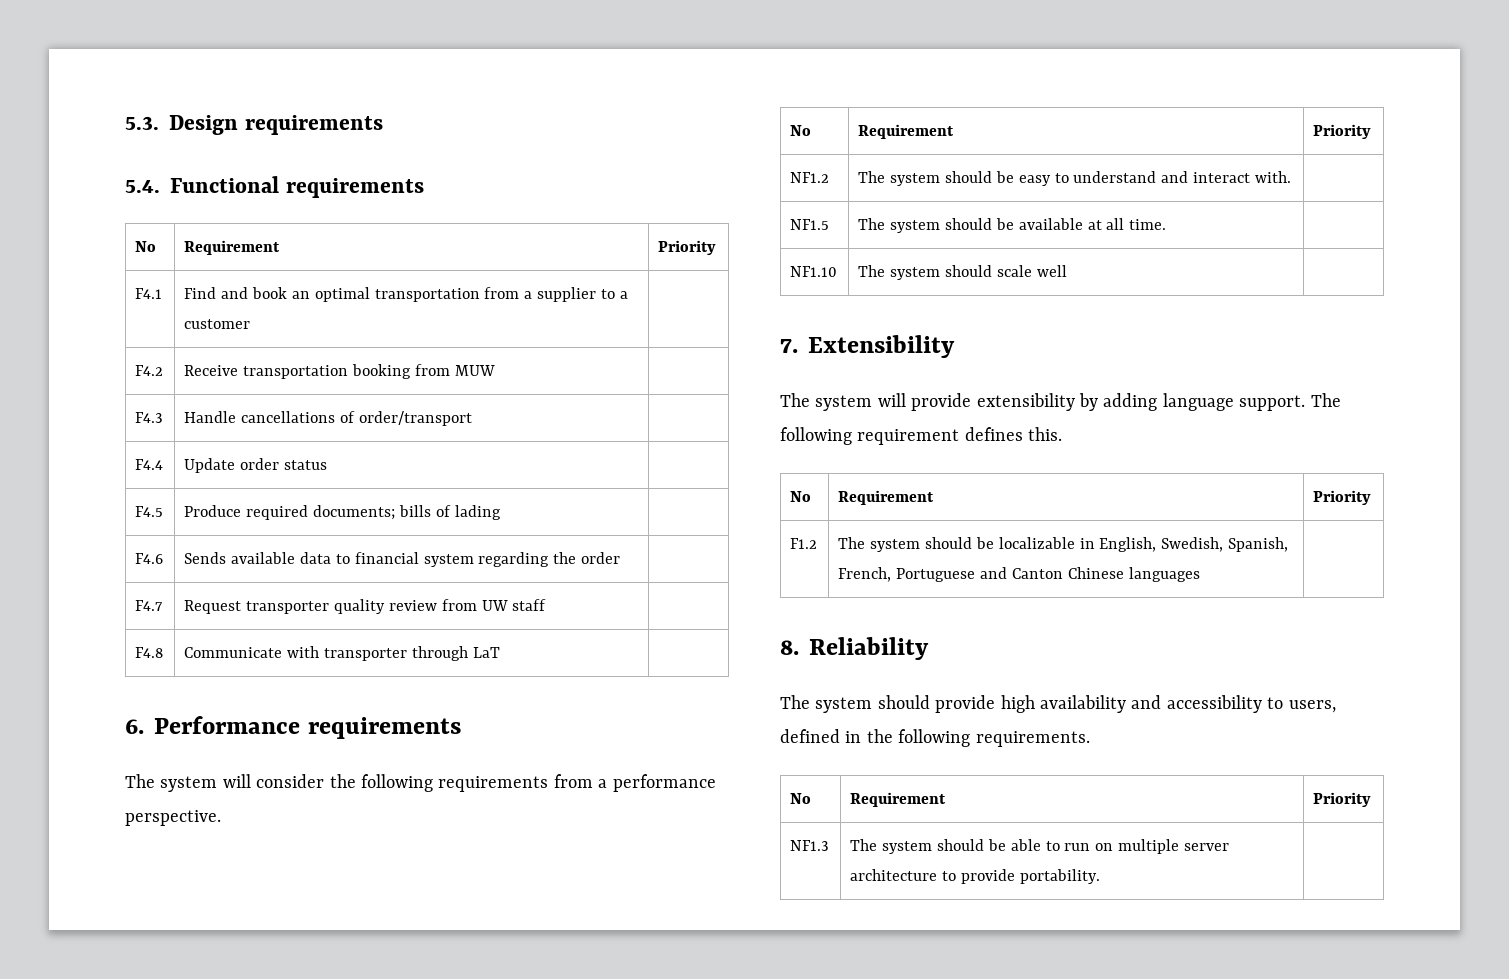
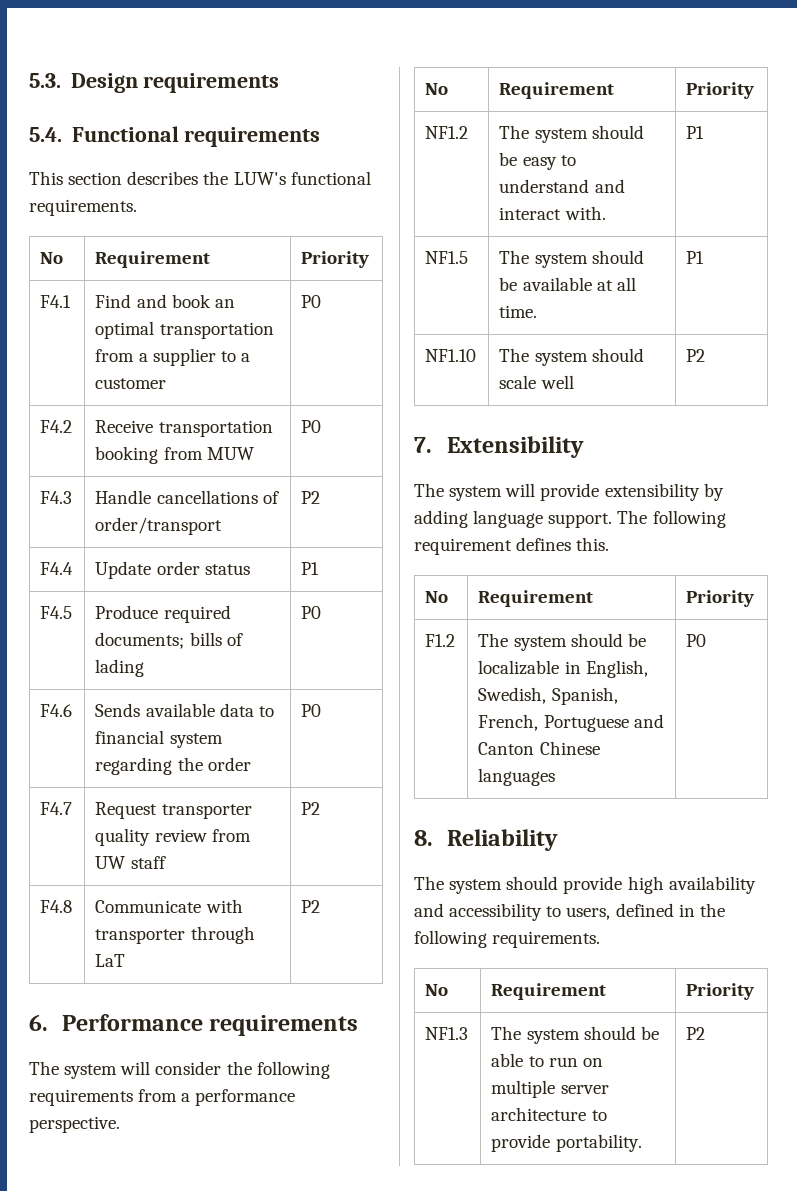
(424, 188) none -> [29,171,371,185] [29,199,137,216] // This section describes the LUW's functional requirements.
(251, 324) none -> [301,295,322,308] P0
(495, 370) none -> [301,420,322,433] P0
(472, 418) none -> [301,491,321,504] P2
(328, 465) none -> [301,562,320,575] P1
(501, 512) none -> [301,606,322,619] P0
(621, 558) none -> [301,704,322,717] P0
(547, 605) none -> [301,802,321,815] P2
(500, 652) none -> [301,900,321,913] P2
(1292, 177) none -> [686,126,705,139] P1
(1167, 224) none -> [686,251,705,264] P1
(1067, 271) none -> [686,349,706,362] P2
(1200, 574) none -> [686,634,707,647] P0
(1100, 876) none -> [686,1027,706,1040] P2

